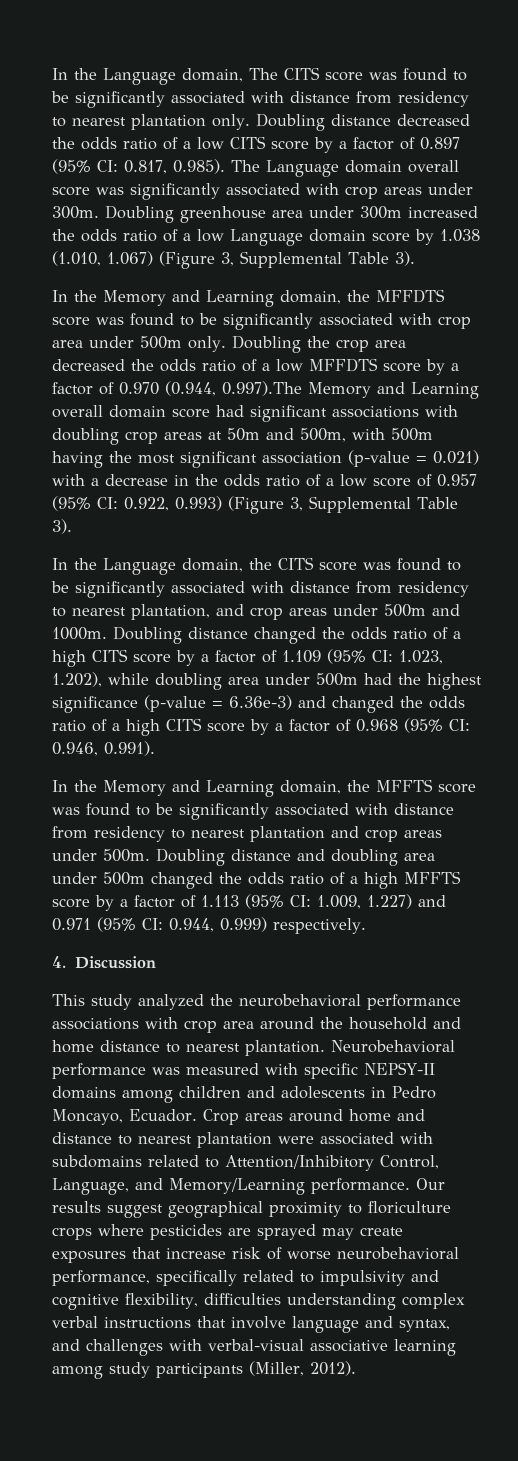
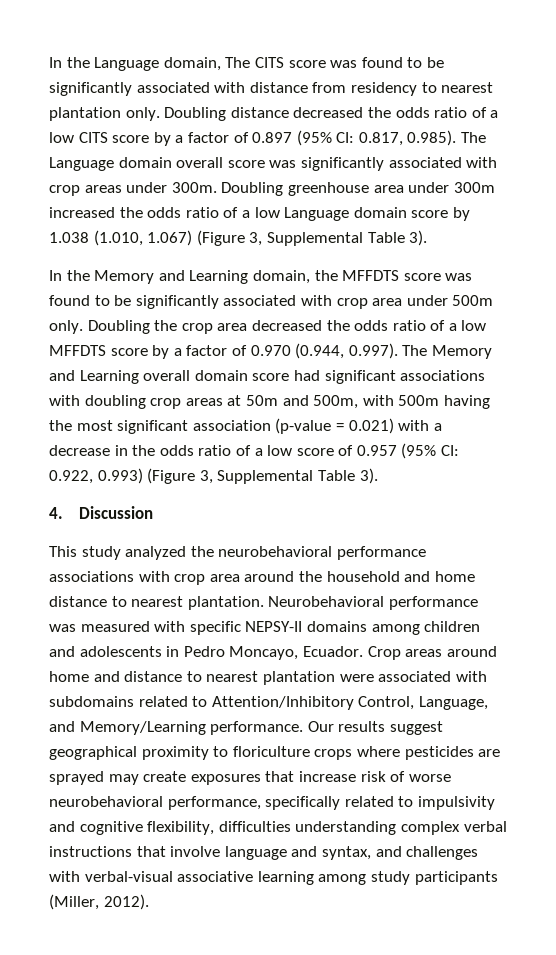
[222,381,302,396] 0.997).The -> [348,343,428,359] 0.997). The
[52,557,461,575] [51,581,469,598] [52,604,460,620] [52,626,461,644] [52,649,443,667] [52,672,482,690] [52,695,465,713] [52,718,470,736] [52,741,155,756] [52,779,476,797] [52,803,454,820] [52,826,442,842] [52,848,435,866] [52,871,461,889] [52,894,446,911] [52,917,366,934] // In the Language domain, the CITS score was found to be significantly associated with distance from residency to nearest plantation, and crop areas under 500m and 1000m. Doubling distance changed the odds ratio of a high CITS score by a factor of 1.109 (95% CI: 1.023, 1.202), while doubling area under 500m had the highest significance (p-value = 6.36e-3) and changed the odds ratio of a high CITS score by a factor of 0.968 (95% CI: 0.946, 0.991). // In the Memory and Learning domain, the MFFTS score was found to be significantly associated with distance from residency to nearest plantation and crop areas under 500m. Doubling distance and doubling area under 500m changed the odds ratio of a high MFFTS score by a factor of 1.113 (95% CI: 1.009, 1.227) and 0.971 (95% CI: 0.944, 0.999) respectively. -> (378, 476) none

